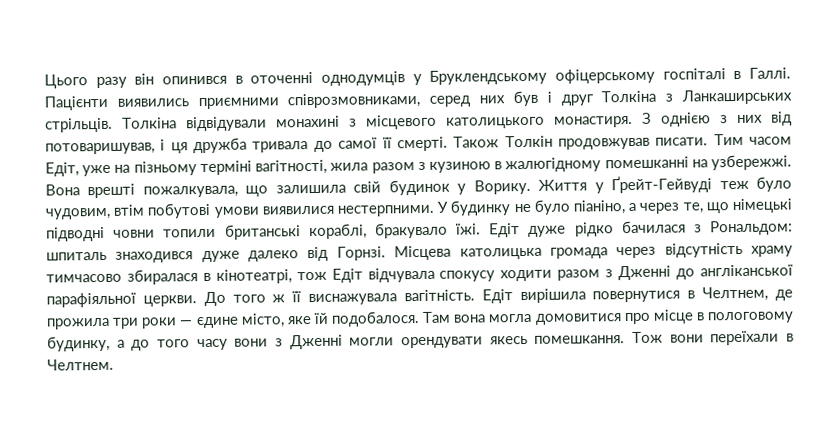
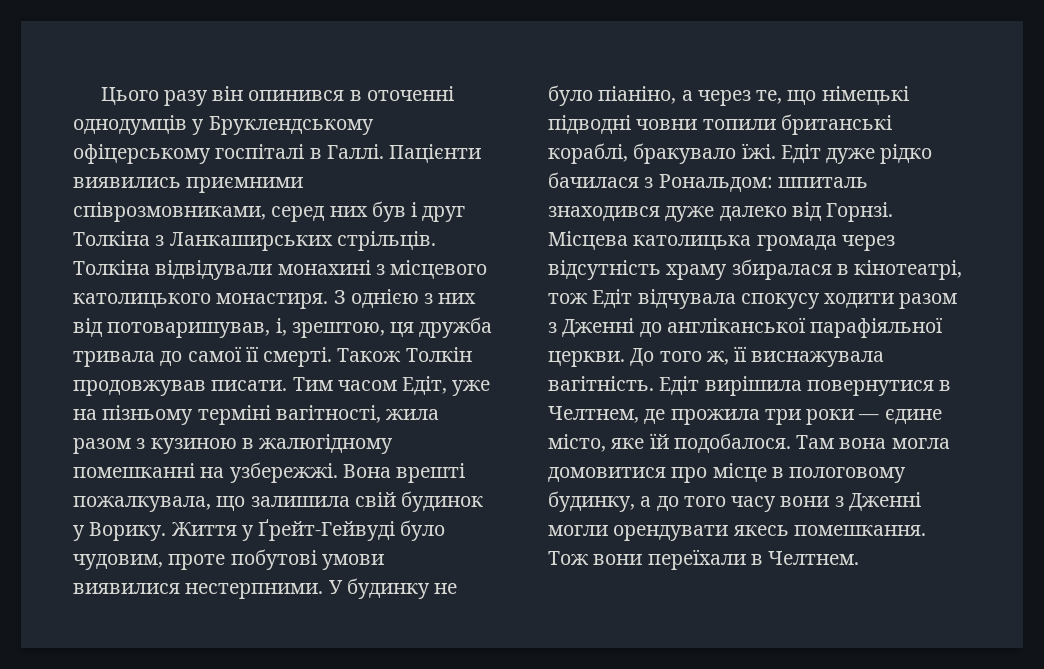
[160,139,166,151] і -> [275,318,385,338] і, зрештою,
[719,180,749,190] теж -> (396, 530) none
[113,204,145,216] втім -> [168,554,226,570] проте
[46,273,122,283] тимчасово -> (728, 272) none
[272,294,286,303] ж -> [706,351,729,365] ж,

